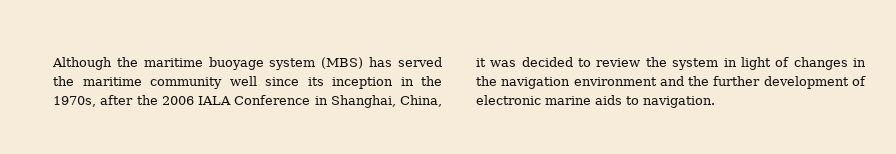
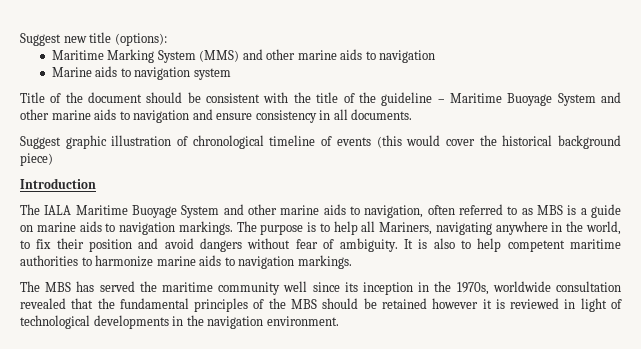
[52,57,364,70] Although the maritime buoyage system (MBS) -> [20,32,167,46] [51,49,436,63] [51,66,231,80] [20,92,622,106] [20,109,413,123] [20,135,621,149] [20,153,53,166] [20,178,96,189] [20,204,621,218] [20,221,621,235] [20,238,622,252] [20,255,352,269] [20,281,72,292] Suggest new title (options): // Maritime Marking System (MMS) and other marine aids to navigation // Marine aids to navigation system // Title of the document should be consistent with the title of the guideline – Maritime Buoyage System and other marine aids to navigation and ensure consistency in all documents. // Suggest graphic illustration of chronological timeline of events (this would cover the historical background piece) // Introduction // The IALA Maritime Buoyage System and other marine aids to navigation, often referred to as MBS is a guide on marine aids to navigation markings. The purpose is to help all Mariners, navigating anywhere in the world, to fix their position and avoid dangers without fear of ambiguity. It is also to help competent maritime authorities to harmonize marine aids to navigation markings. // The MBS
[100,95,442,108] [476,57,719,70] after the 2006 IALA Conference in Shanghai, China, it was decided to review the system -> [492,281,621,292] [20,298,560,312] worldwide consultation revealed that the fundamental principles of the MBS should be retained however it is reviewed
[793,57,848,70] changes -> [20,315,169,329] technological developments
[573,76,866,89] [476,95,715,108] environment and the further development of electronic marine aids to navigation. -> [266,316,339,326] environment.

